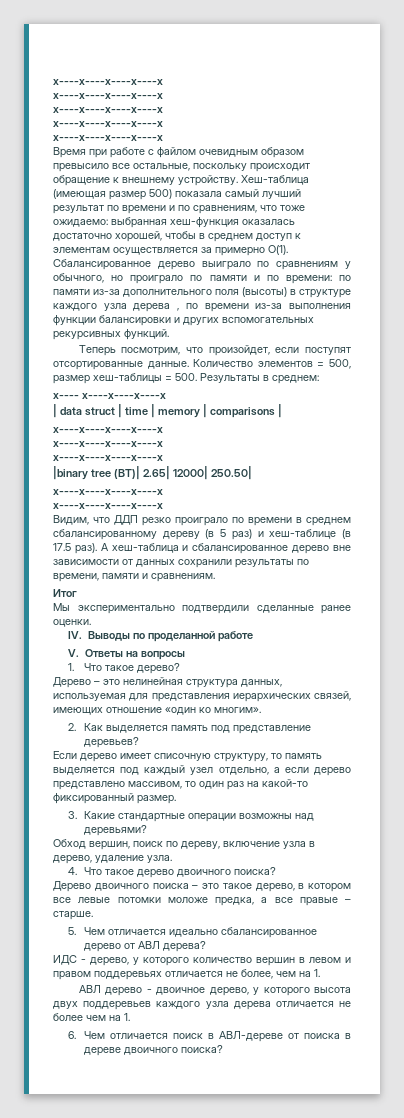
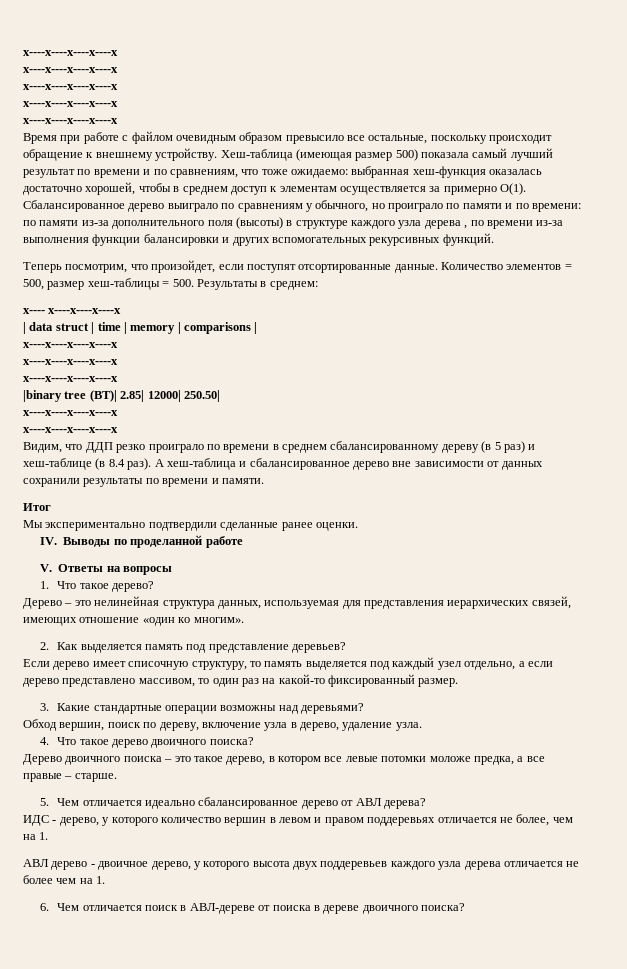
[143,466,170,480] 2.65| -> [120,390,145,402] 2.85|
[53,543,71,551] 17.5 -> [108,459,125,467] 8.4
[53,573,215,582] времени, памяти и сравнениям. -> [162,478,264,487] времени и памяти.

